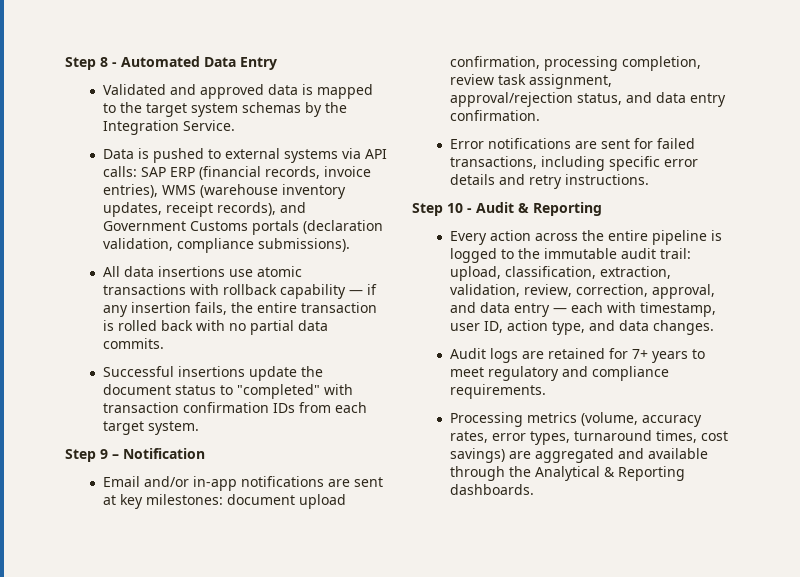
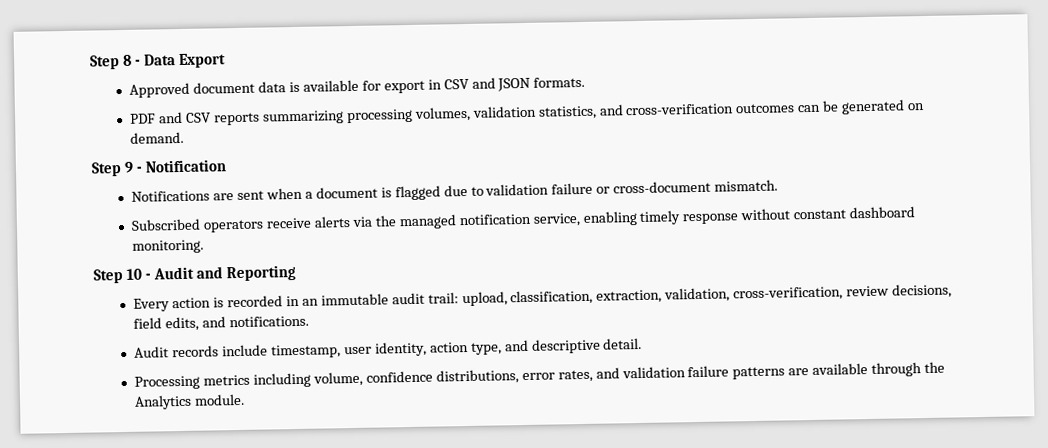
[121,56,277,70] [102,84,373,99] [102,102,347,117] [102,120,235,135] [102,148,387,163] [102,166,371,180] [102,184,346,199] [102,202,306,217] [102,220,383,235] [102,238,350,253] [102,266,302,277] [102,284,377,299] [102,302,377,317] [102,320,328,335] [102,338,164,349] [102,366,323,381] [102,384,353,399] [102,402,367,413] [102,421,199,435] [65,448,205,462] [102,476,383,491] [102,494,346,509] [449,56,701,71] [449,74,612,89] [449,92,726,107] [449,110,540,121] [449,138,695,149] [449,156,698,171] [449,174,649,189] Automated Data Entry // Validated and approved data is mapped to the target system schemas by the Integration Service. // Data is pushed to external systems via API calls: SAP ERP (financial records, invoice entries), WMS (warehouse inventory updates, receipt records), and Government Customs portals (declaration validation, compliance submissions). // All data insertions use atomic transactions with rollback capability — if any insertion fails, the entire transaction is rolled back with no partial data commits. // Successful insertions update the document status to "completed" with transaction confirmation IDs from each target system. // Step 9 – Notification // Email and/or in-app notifications are sent at key milestones: document upload confirmation, processing completion, review task assignment, approval/rejection status, and data entry confirmation. // Error notifications are sent for failed transactions, including specific error details and retry instructions. -> [142,53,226,69] [129,76,586,98] [130,99,925,126] [130,131,185,144] [91,159,227,177] [131,179,779,202] [131,206,916,233] [132,239,205,254] Data Export // Approved document data is available for export in CSV and JSON formats. // PDF and CSV reports summarizing processing volumes, validation statistics, and cross-verification outcomes can be generated on demand. // Step 9 - Notification // Notifications are sent when a document is flagged due to validation failure or cross-document mismatch. // Subscribed operators receive alerts via the managed notification service, enabling timely response without constant dashboard monitoring.
[518,203,529,213] & -> [195,266,223,279] and
[534,230,722,245] [449,248,540,263] across the entire pipeline is logged to the -> [213,295,319,308] is recorded in an
[523,284,715,299] [449,302,636,317] review, correction, approval, and data entry — each with -> [733,283,952,302] [133,315,310,332] [134,344,269,358] cross-verification, review decisions, field edits, and notifications. // Audit records include
[483,321,503,333] ID, -> [374,341,427,357] identity,
[618,320,714,335] [449,348,705,363] [449,366,669,381] [449,384,546,399] [449,412,702,427] [449,430,728,445] [449,448,708,463] [449,466,685,481] [449,484,534,495] data changes. // Audit logs are retained for 7+ years to meet regulatory and compliance requirements. // Processing metrics (volume, accuracy rates, error types, turnaround times, cost savings) are aggregated and available through the Analytical & Reporting dashboards. -> [531,337,643,354] [134,361,945,390] [134,393,246,410] descriptive detail. // Processing metrics including volume, confidence distributions, error rates, and validation failure patterns are available through the Analytics module.

